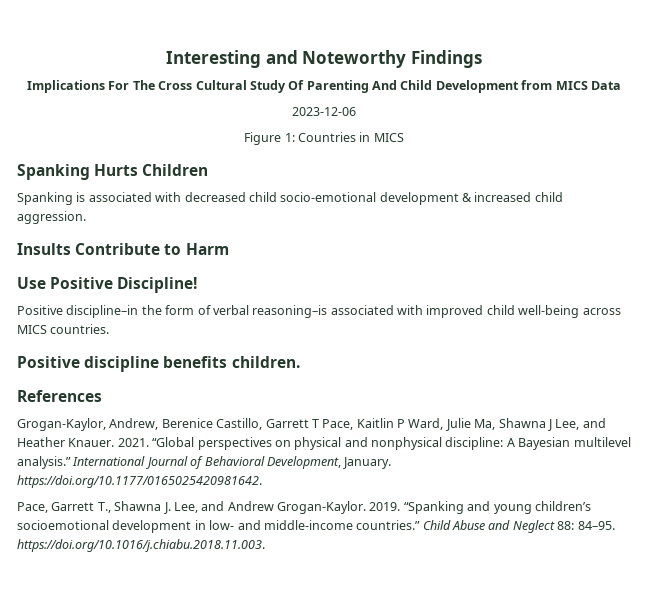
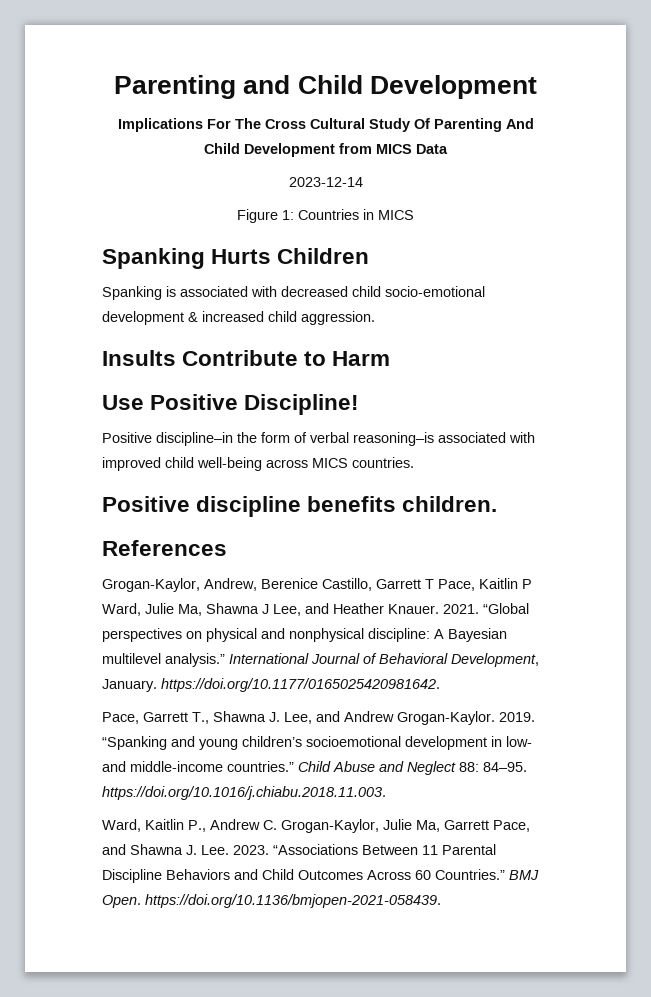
[166,50,482,68] Interesting and Noteworthy Findings -> [114,75,537,99] Parenting and Child Development
[292,107,356,116] 2023-12-06 -> [288,177,363,187] 2023-12-14
(265, 545) none -> [102,819,530,833] [102,844,496,855] [102,869,539,883] [102,894,441,908] // Ward, Kaitlin P., Andrew C. Grogan-Kaylor, Julie Ma, Garrett Pace, and Shawna J. Lee. 2023. “Associations Between 11 Parental Discipline Behaviors and Child Outcomes Across 60 Countries.” BMJ Open. https://doi.org/10.1136/bmjopen-2021-058439.

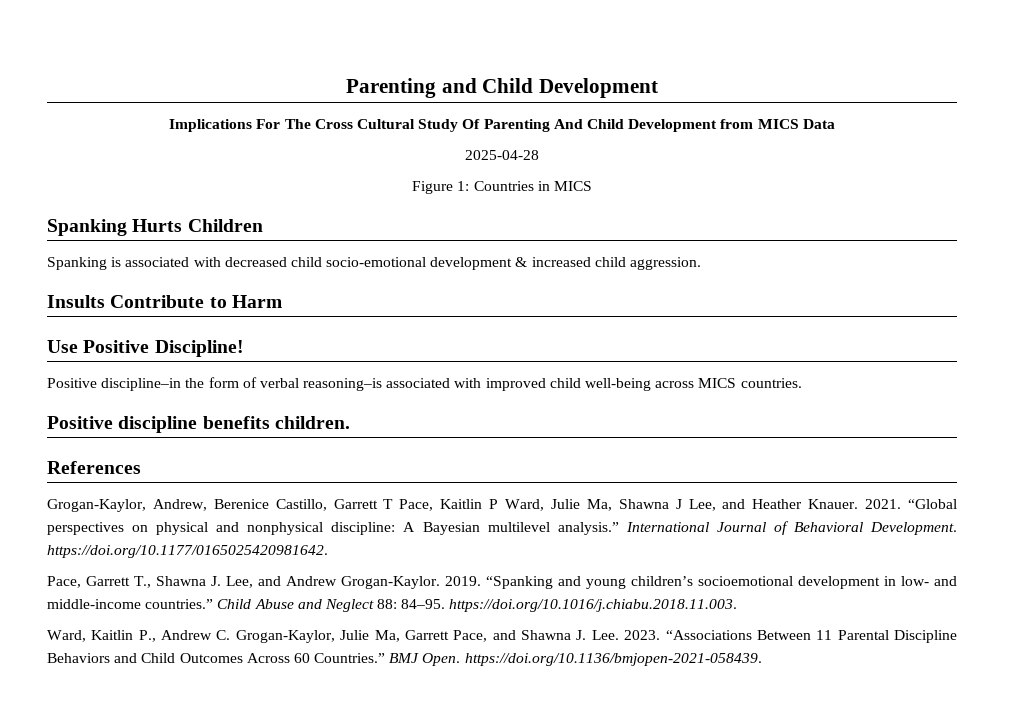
[288,177,363,187] 2023-12-14 -> [465,150,539,160] 2025-04-28
[451,653,539,667] [102,679,157,692] Development, January. -> [869,522,957,535] Development.

